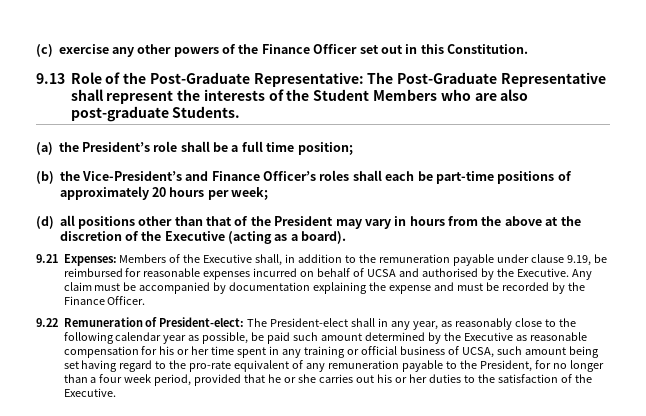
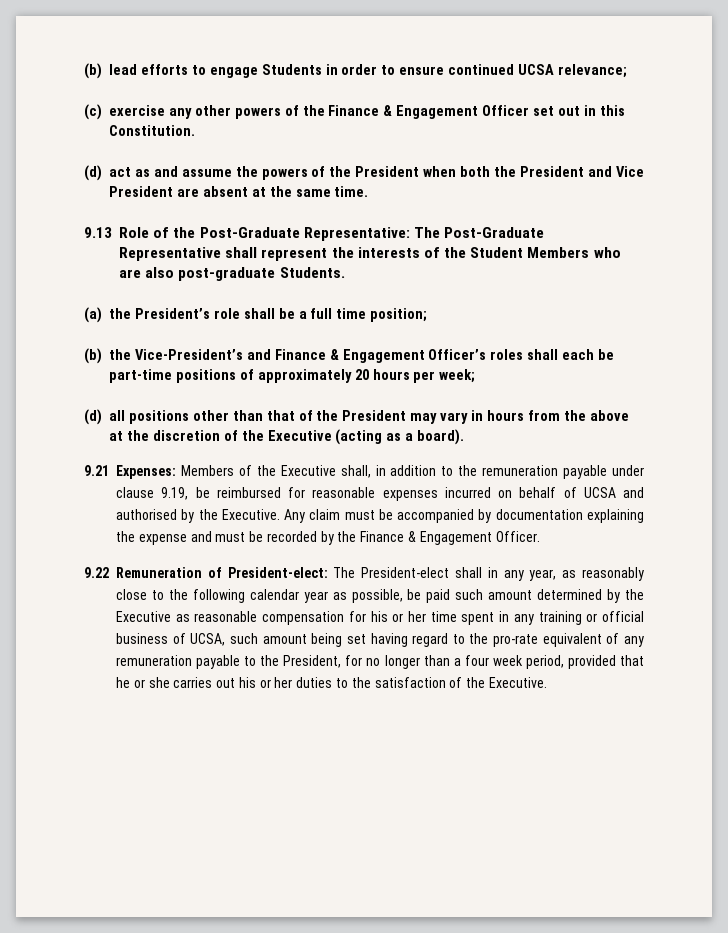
(36, 50) none -> [84,63,628,79] (b) lead efforts to engage Students in order to ensure continued UCSA relevance; //
(310, 49) none -> [383,105,479,119] & Engagement
(528, 49) none -> [84,165,644,181] [109,186,369,197] // (d) act as and assume the powers of the President when both the President and Vice President are absent at the same time.
(260, 176) none -> [329,349,425,363] & Engagement
(105, 300) none -> [408,531,492,545] & Engagement

